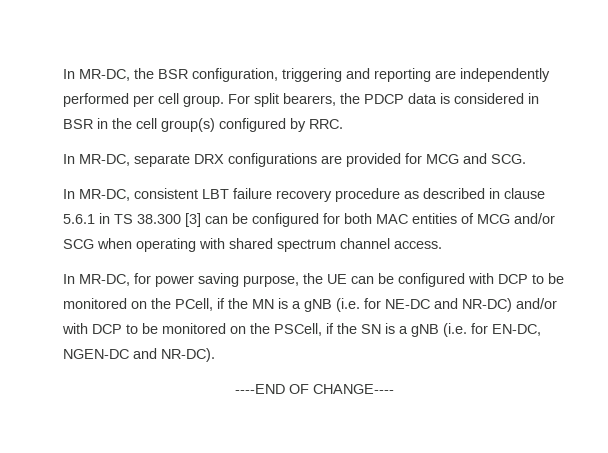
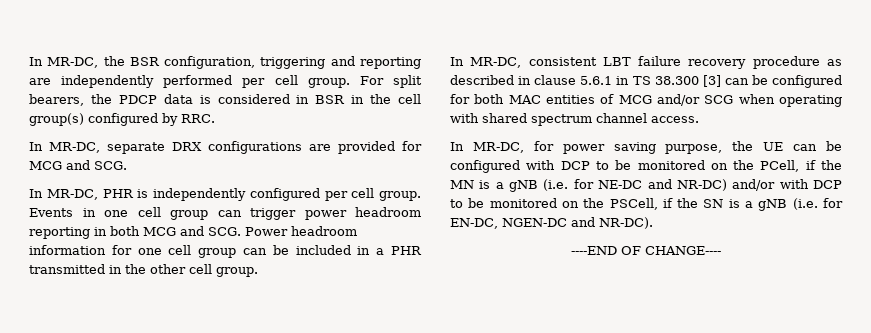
(526, 159) none -> [29,188,421,201] [29,207,421,220] [29,226,357,239] [29,245,423,258] [29,264,258,277] // In MR-DC, PHR is independently configured per cell group. Events in one cell group can trigger power headroom reporting in both MCG and SCG. Power headroom information for one cell group can be included in a PHR transmitted in the other cell group.

